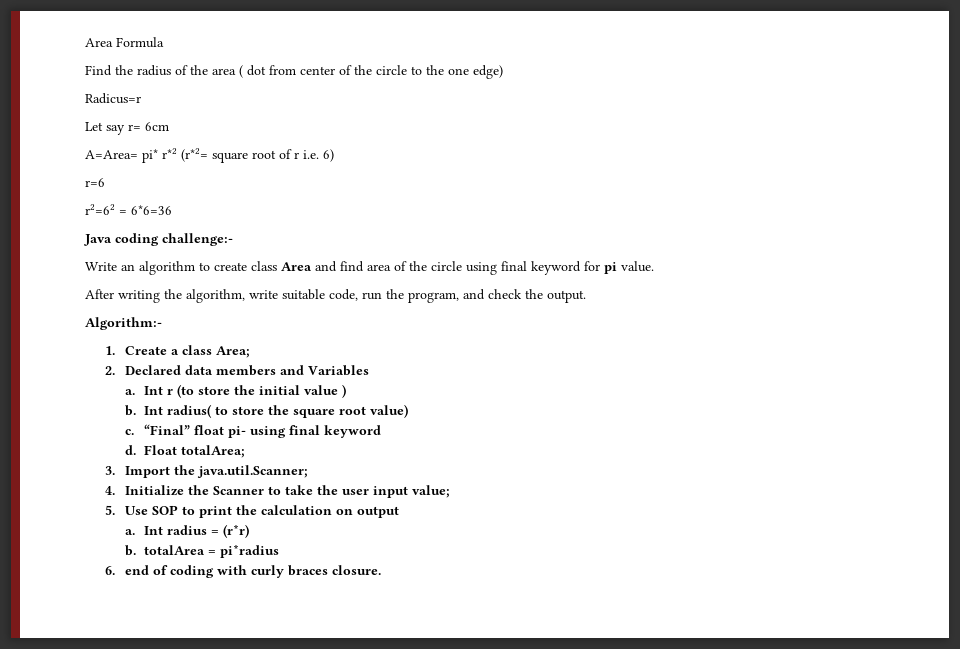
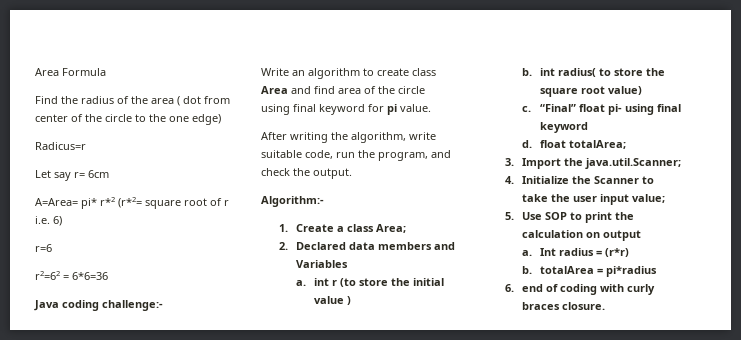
[144,386,164,395] Int -> [313,278,329,286] int
[144,406,164,415] Int -> [539,68,555,76] int
[144,445,178,455] Float -> [539,140,566,148] float

